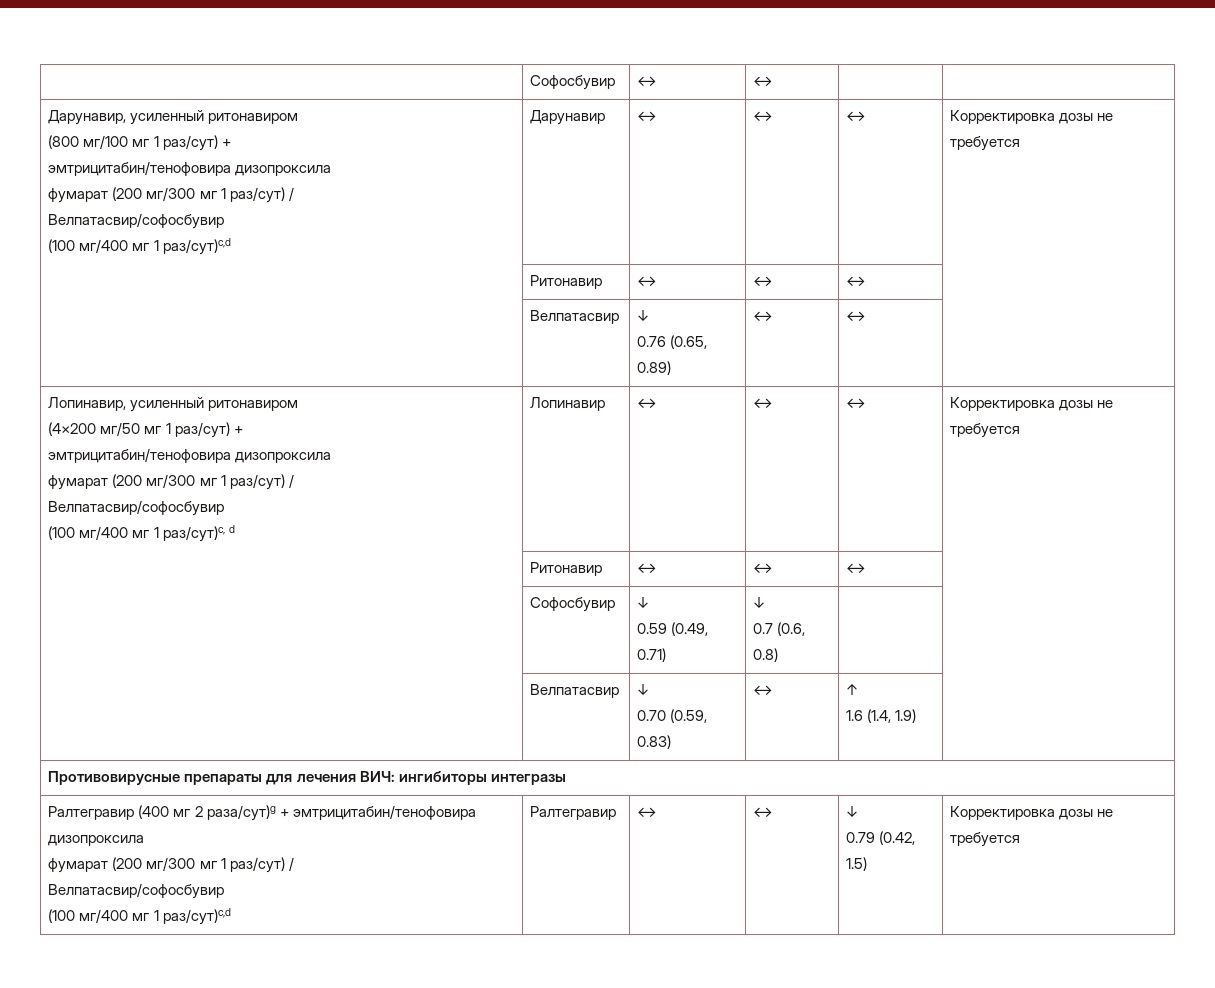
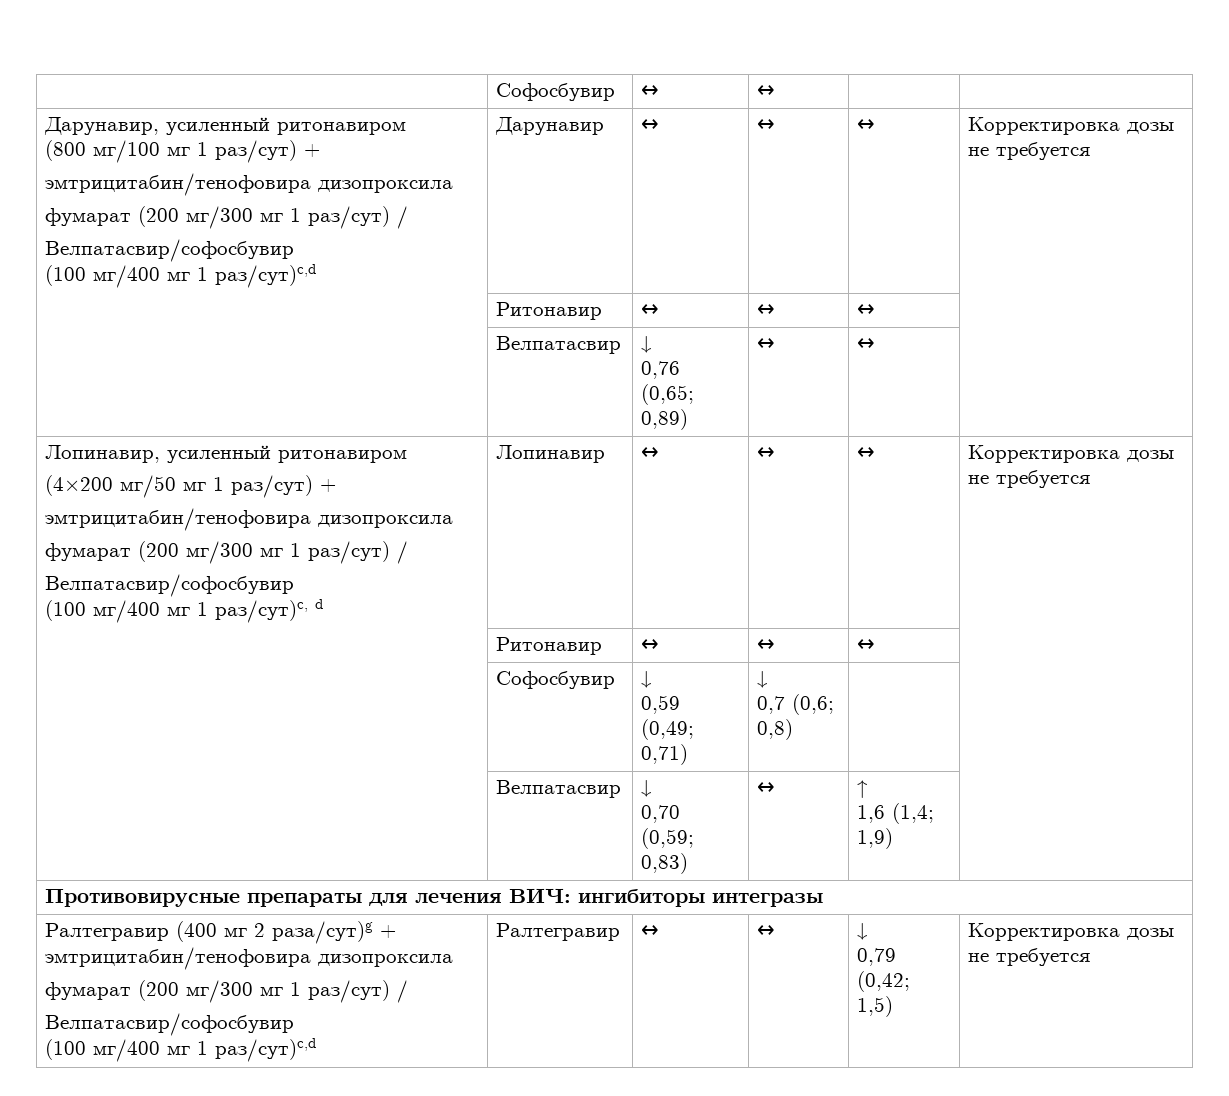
[637,335,708,349] [637,361,672,375] 0.76 (0.65, 0.89) -> [641,361,681,379] [641,384,695,405] [641,409,689,430] 0,76 (0,65; 0,89)
[637,622,709,636] [637,648,667,662] [753,597,766,608] [753,622,806,636] [753,648,779,662] [530,684,620,698] [637,684,650,695] [637,709,708,723] [637,735,672,749] 0.59 (0.49, 0.71) | ↓ // 0.7 (0.6, 0.8) | | // | Велпатасвир | ↓ // 0.70 (0.59, 0.83) -> [641,695,681,714] [641,719,695,740] [641,744,689,765] [757,671,769,688] [757,694,835,715] [757,719,794,740] [496,780,622,798] [641,780,653,797] [641,805,681,823] [641,828,695,849] [641,853,689,874] 0,59 (0,49; 0,71) | ↓ // 0,7 (0,6; 0,8) | | // | Велпатасвир | ↓ // 0,70 (0,59; 0,83)
[846,709,917,723] 1.6 (1.4, 1.9) -> [857,803,935,824] [857,828,894,849] 1,6 (1,4; 1,9)
[846,831,916,845] [846,857,868,871] 0.79 (0.42, 1.5) -> [857,948,897,966] [857,971,911,992] [857,996,894,1017] 0,79 (0,42; 1,5)

